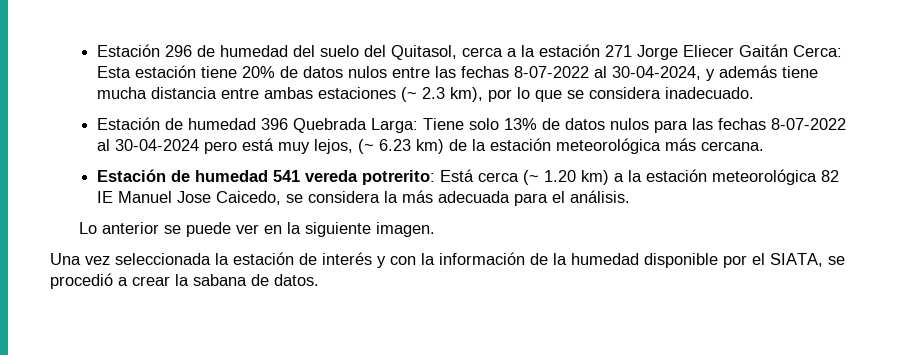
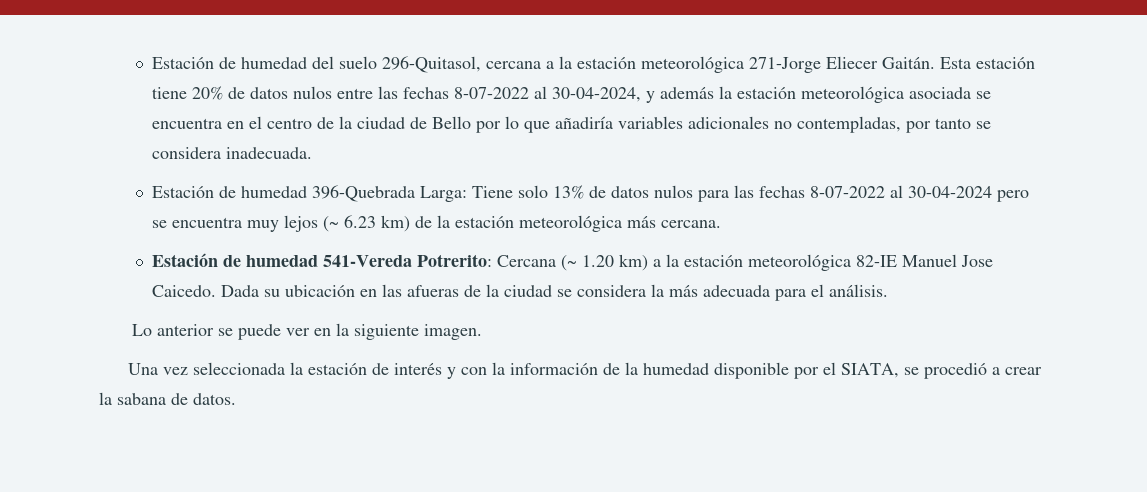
[96,44,192,57] Estación 296 -> [151,57,214,69] Estación
[363,44,842,60] del Quitasol, cerca a la estación 271 Jorge Eliecer Gaitán Cerca: -> [381,56,935,73] 296-Quitasol, cercana a la estación meteorológica 271-Jorge Eliecer Gaitán.
[781,66,818,78] [96,87,754,102] [96,117,367,133] tiene mucha distancia entre ambas estaciones (~ 2.3 km), por lo que se considera inadecuado. // Estación de humedad 396 Quebrada -> [718,86,991,103] [151,116,991,133] [151,147,312,159] [151,185,415,202] la estación meteorológica asociada se encuentra en el centro de la ciudad de Bello por lo que añadiría variables adicionales no contempladas, por tanto se considera inadecuada. // Estación de humedad 396-Quebrada
[241,138,353,154] está muy lejos, -> [151,215,318,232] se encuentra muy lejos
[272,169,519,185] 541 vereda potrerito: Está cerca -> [322,254,556,267] 541-Vereda Potrerito: Cercana
[820,170,839,182] [96,191,281,205] 82 IE Manuel Jose Caicedo, -> [855,254,993,267] [151,284,552,297] 82-IE Manuel Jose Caicedo. Dada su ubicación en las afueras de la ciudad

